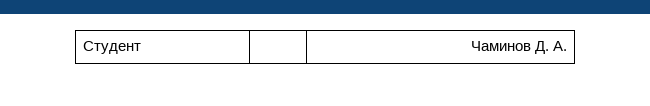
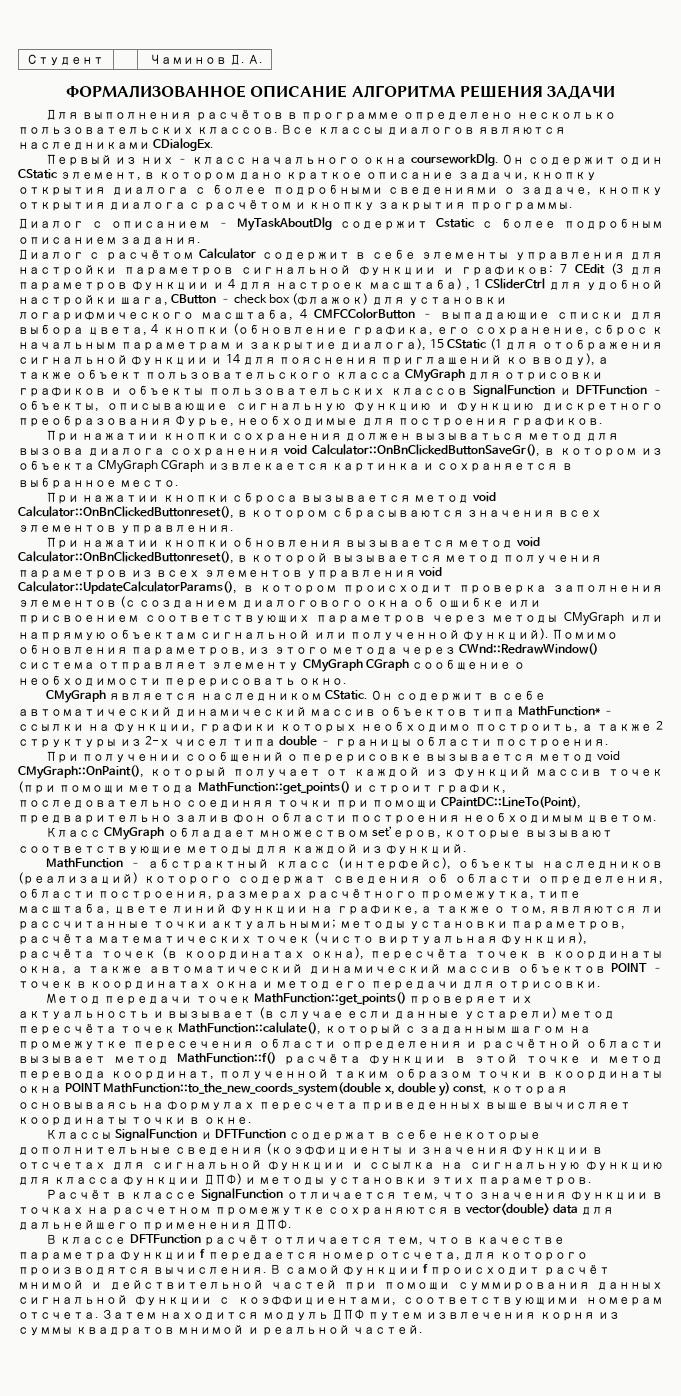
(567, 46) none -> [65,85,616,100] [46,109,616,121] [18,124,567,135] [18,138,215,151] [46,153,663,166] [18,169,597,181] [18,184,663,196] [18,200,573,211] [18,217,663,231] [18,237,202,245] [18,248,664,261] [18,263,663,276] [18,278,663,291] [18,293,507,306] [18,308,663,321] [18,323,663,336] [18,338,663,351] [18,353,610,366] [18,369,604,382] [18,384,663,397] [18,400,664,412] [18,415,604,427] [46,430,619,442] [18,444,664,457] [18,460,573,474] [18,477,180,489] [46,492,496,504] [18,506,603,519] [18,525,235,534] [46,537,540,549] [18,551,603,564] [18,567,443,579] [18,581,663,594] [18,596,541,608] [18,612,663,626] [18,628,619,641] [18,643,599,656] [18,659,526,672] [18,675,348,687] [46,690,546,703] [18,706,615,717] [18,721,663,733] [18,735,610,748] [46,751,620,763] [18,765,663,779] [18,781,507,794] [18,796,582,809] [18,812,658,824] [46,826,613,840] [18,844,468,855] [46,857,664,870] [18,872,664,885] [18,888,582,900] [18,903,663,915] [18,919,626,930] [18,932,588,945] [18,947,663,960] [18,963,663,975] [18,981,602,990] [46,992,534,1005] [18,1007,615,1020] [18,1022,591,1035] [18,1038,664,1050] [18,1052,663,1065] [18,1068,663,1080] [18,1082,568,1096] [18,1101,632,1111] [18,1117,252,1126] [46,1128,541,1141] [18,1143,604,1156] [18,1160,663,1171] [18,1173,592,1186] [46,1188,663,1201] [18,1203,614,1216] [18,1219,293,1231] [46,1234,565,1246] [18,1249,588,1261] [18,1264,610,1276] [18,1280,664,1291] [18,1295,663,1306] [18,1309,620,1321] [18,1325,424,1336] // ФОРМАЛИЗОВАННОЕ ОПИСАНИЕ АЛГОРИТМА РЕШЕНИЯ ЗАДАЧИ // Для выполнения расчётов в программе определено несколько пользовательских классов. Все классы диалогов являются наследниками CDialogEx. // Первый из них – класс начального окна courseworkDlg. Он содержит один CStatic элемент, в котором дано краткое описание задачи, кнопку открытия диалога с более подробными сведениями о задаче, кнопку открытия диалога с расчётом и кнопку закрытия программы. // Диалог с описанием – MyTaskAboutDlg содержит Cstatic с более подробным описанием задания. // Диалог с расчётом Calculator содержит в себе элементы управления для настройки параметров сигнальной функции и графиков: 7 CEdit (3 для параметров функции и 4 для настроек масштаба) , 1 CSliderCtrl для удобной настройки шага, CButton – check box (флажок) для установки логарифмического масштаба, 4 CMFCColorButton – выпадающие списки для выбора цвета, 4 кнопки (обновление графика, его сохранение, сброс к начальным параметрам и закрытие диалога), 15 CStatic (1 для отображения сигнальной функции и 14 для пояснения приглашений ко вводу), а также объект пользовательского класса CMyGraph для отрисовки графиков и объекты пользовательских классов SignalFunction и DFTFunction – объекты, описывающие сигнальную функцию и функцию дискретного преобразования Фурье, необходимые для построения графиков. // При нажатии кнопки сохранения должен вызываться метод для вызова диалога сохранения void Calculator::OnBnClickedButtonSaveGr(), в котором из объекта CMyGraph CGraph извлекается картинка и сохраняется в выбранное место. // При нажатии кнопки сброса вызывается метод void Calculator::OnBnClickedButtonreset(), в котором сбрасываются значения всех элементов управления. // При нажатии кнопки обновления вызывается метод void Calculator::OnBnClickedButtonreset(), в которой вызывается метод получения параметров из всех элементов управления void Calculator::UpdateCalculatorParams(), в котором происходит проверка заполнения элементов (с созданием диалогового окна об ошибке или присвоением соответствующих параметров через методы CMyGraph или напрямую объектам сигнальной или полученной функций). Помимо обновления параметров, из этого метода через CWnd::RedrawWindow() система отправляет элементу CMyGraph CGraph сообщение о необходимости перерисовать окно. // CMyGraph является наследником CStatic. Он содержит в себе автоматический динамический массив объектов типа MathFunction* – ссылки на функции, графики которых необходимо построить, а также 2 структуры из 2-х чисел типа double – границы области построения. // При получении сообщений о перерисовке вызывается метод void CMyGraph::OnPaint(), который получает от каждой из функций массив точек (при помощи метода MathFunction::get_points() и строит график, последовательно соединяя точки при помощи CPaintDC::LineTo(Point), предварительно залив фон области построения необходимым цветом. // Класс CMyGraph обладает множеством set’еров, которые вызывают соответствующие методы для каждой из функций. // MathFunction – абстрактный класс (интерфейс), объекты наследников (реализаций) которого содержат сведения об области определения, области построения, размерах расчётного промежутка, типе масштаба, цвете линий функции на графике, а также о том, являются ли рассчитанные точки актуальными; методы установки параметров, расчёта математических точек (чисто виртуальная функция), расчёта точек (в координатах окна), пересчёта точек в координаты окна, а также автоматический динамический массив объектов POINT – точек в координатах окна и метод его передачи для отрисовки. // Метод передачи точек MathFunction::get_points() проверяет их актуальность и вызывает (в случае если данные устарели) метод пересчёта точек MathFunction::calulate(), который с заданным шагом на промежутке пересечения области определения и расчётной области вызывает метод MathFunction::f() расчёта функции в этой точке и метод перевода координат, полученной таким образом точки в координаты окна POINT MathFunction::to_the_new_coords_system(double x, double y) const, которая основываясь на формулах пересчета приведенных выше вычисляет координаты точки в окне. // Классы SignalFunction и DFTFunction содержат в себе некоторые дополнительные сведения (коэффициенты и значения функции в отсчетах для сигнальной функции и ссылка на сигнальную функцию для класса функции ДПФ) и методы установки этих параметров. // Расчёт в классе SignalFunction отличается тем, что значения функции в точках на расчетном промежутке сохраняются в vector<double> data для дальнейшего применения ДПФ. // В классе DFTFunction расчёт отличается тем, что в качестве параметра функции f передается номер отсчета, для которого производятся вычисления. В самой функции f происходит расчёт мнимой и действительной частей при помощи суммирования данных сигнальной функции с коэффициентами, соответствующими номерам отсчета. Затем находится модуль ДПФ путем извлечения корня из суммы квадратов мнимой и реальной частей.

